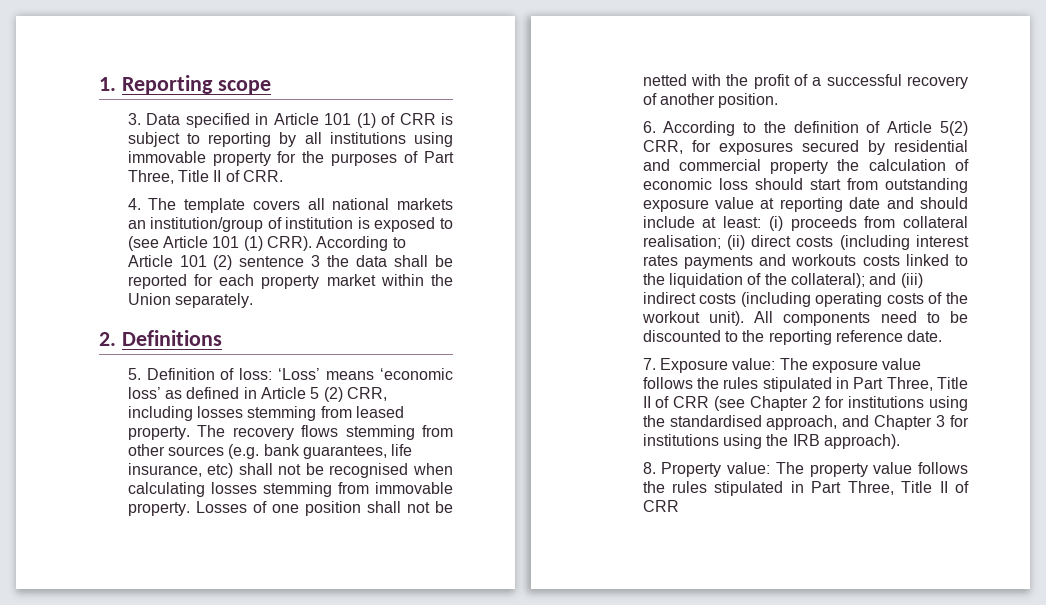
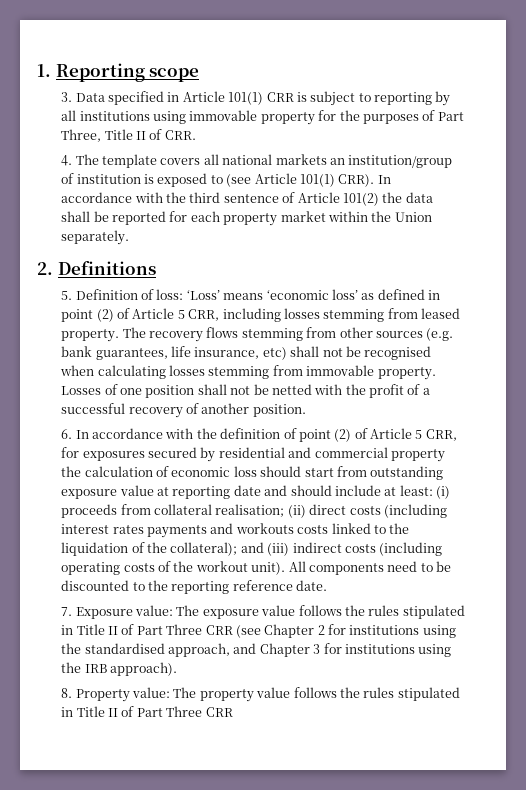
[324,113,396,128] 101 (1) of -> [228,92,264,105] 101(1)
[212,236,406,251] [127,255,321,270] 101 (1) CRR). According to Article 101 (2) sentence 3 -> [299,174,391,187] [61,192,379,206] 101(1) CRR). In accordance with the third sentence of Article 101(2)
[260,387,343,402] Article 5 (2) -> [61,308,185,322] point (2) of Article 5
[663,121,968,136] According to the definition of Article 5(2) -> [75,428,423,442] In accordance with the definition of point (2) of Article 5
[853,377,968,391] [642,396,670,408] Part Three, Title II of -> [76,624,203,635] Title II of Part Three
[811,481,969,495] Part Three, Title II of -> [76,706,203,717] Title II of Part Three

